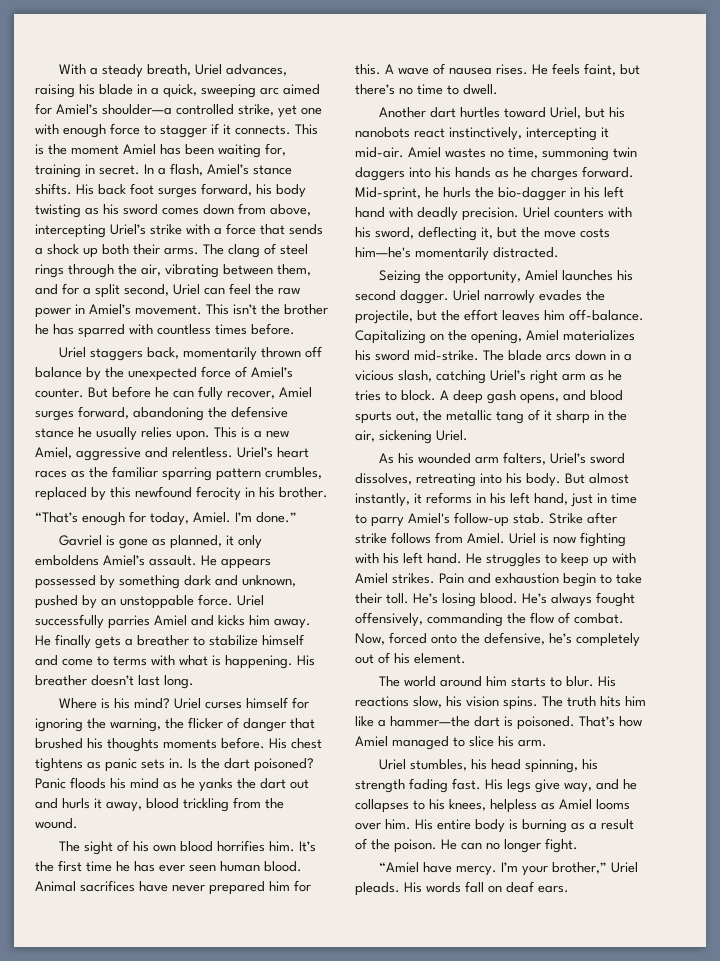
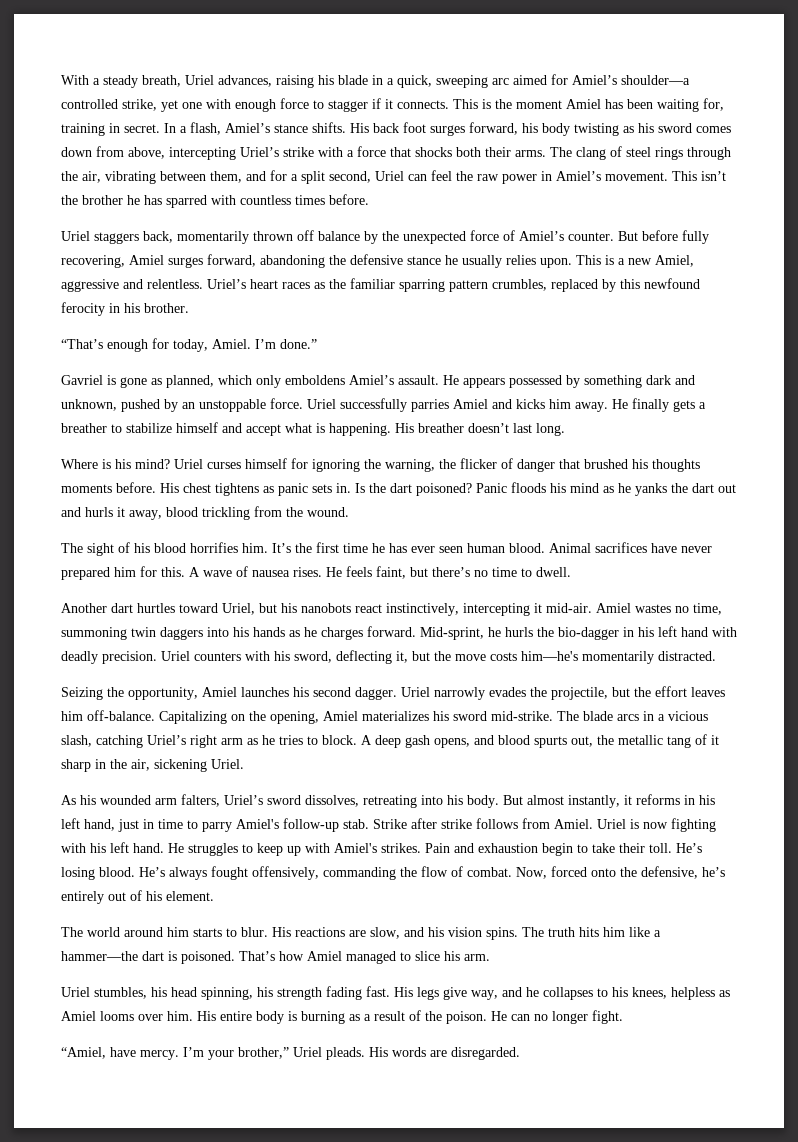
[289,224,323,235] [35,244,98,258] sends a shock up -> [415,147,452,157] shocks
[155,386,275,401] he can fully recover, -> [682,230,709,244] [61,255,125,268] fully recovering,
[226,535,235,546] it -> [218,375,252,385] which
[62,655,175,666] come to terms with -> [246,424,281,436] accept
[153,844,177,852] own -> (150, 548) none
[575,350,606,361] down -> (639, 717) none
[355,573,388,584] Amiel -> [334,843,377,853] Amiel's
[576,633,640,647] completely -> [61,891,104,904] entirely
[413,696,442,708] slow, -> [349,927,424,939] are slow, and
[379,862,420,873] “Amiel -> [61,1047,106,1059] “Amiel,
[465,881,569,893] fall on deaf ears. -> [430,1047,520,1060] are disregarded.

